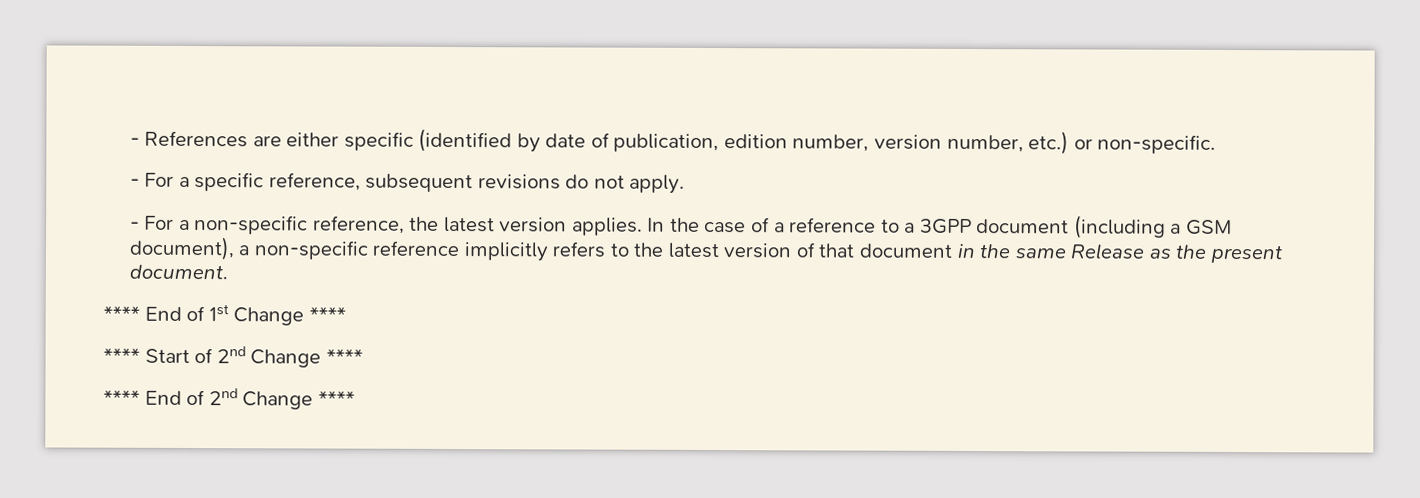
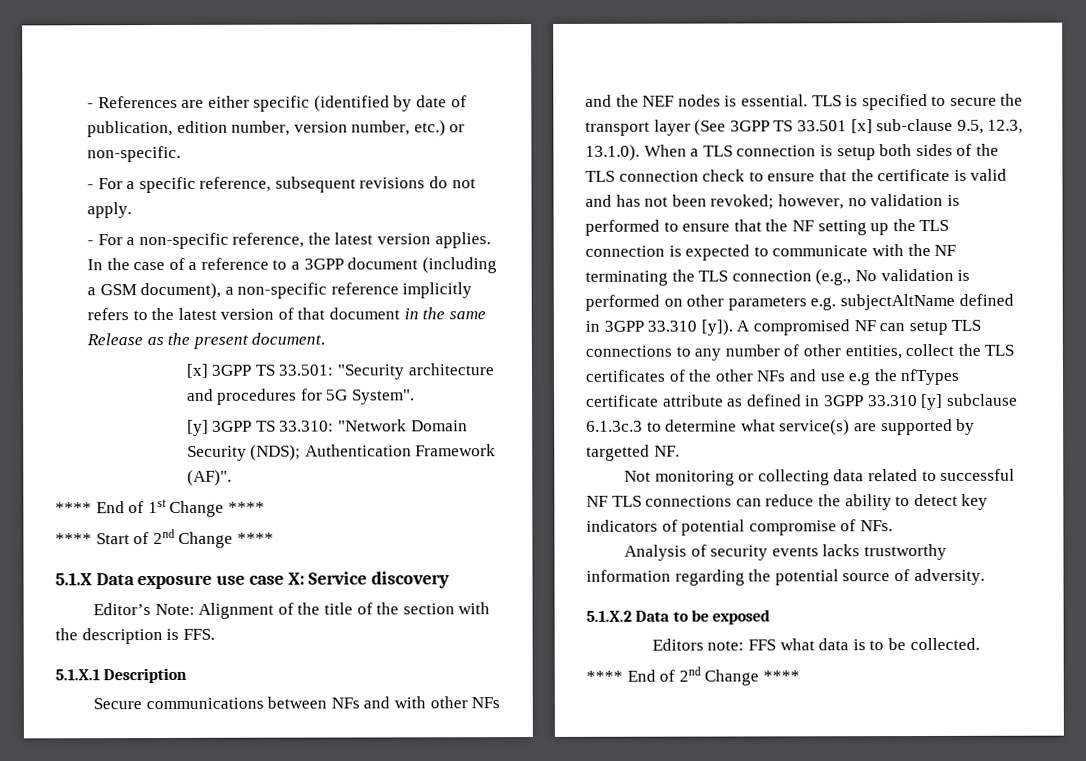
(228, 272) none -> [185,363,494,380] [186,388,416,405] [186,419,468,436] [186,444,497,461] [186,469,232,486] // [x] 3GPP TS 33.501: "Security architecture and procedures for 5G System". // [y] 3GPP TS 33.310: "Network Domain Security (NDS); Authentication Framework (AF)".
(363, 356) none -> [55,571,451,590] [93,602,491,619] [55,627,215,645] [55,667,188,684] [93,696,501,710] [585,93,1024,111] [585,118,1024,136] [585,143,999,161] [585,168,1008,182] [585,193,960,210] [585,219,950,236] [585,243,957,261] [585,268,971,286] [585,293,1014,311] [585,319,982,336] [585,343,1015,361] [585,368,961,386] [586,393,1018,411] [586,418,976,436] [586,444,680,461] [624,468,1016,486] [586,493,989,511] [586,519,893,536] [624,543,948,561] [586,568,985,586] [586,609,771,625] [651,637,980,651] // 5.1.X Data exposure use case X: Service discovery // Editor’s Note: Alignment of the title of the section with the description is FFS. // 5.1.X.1 Description // Secure communications between NFs and with other NFs and the NEF nodes is essential. TLS is specified to secure the transport layer (See 3GPP TS 33.501 [x] sub-clause 9.5, 12.3, 13.1.0). When a TLS connection is setup both sides of the TLS connection check to ensure that the certificate is valid and has not been revoked; however, no validation is performed to ensure that the NF setting up the TLS connection is expected to communicate with the NF terminating the TLS connection (e.g., No validation is performed on other parameters e.g. subjectAltName defined in 3GPP 33.310 [y]). A compromised NF can setup TLS connections to any number of other entities, collect the TLS certificates of the other NFs and use e.g the nfTypes certificate attribute as defined in 3GPP 33.310 [y] subclause 6.1.3c.3 to determine what service(s) are supported by targetted NF. // Not monitoring or collecting data related to successful NF TLS connections can reduce the ability to detect key indicators of potential compromise of NFs. // Analysis of security events lacks trustworthy information regarding the potential source of adversity. // 5.1.X.2 Data to be exposed // Editors note: FFS what data is to be collected.

